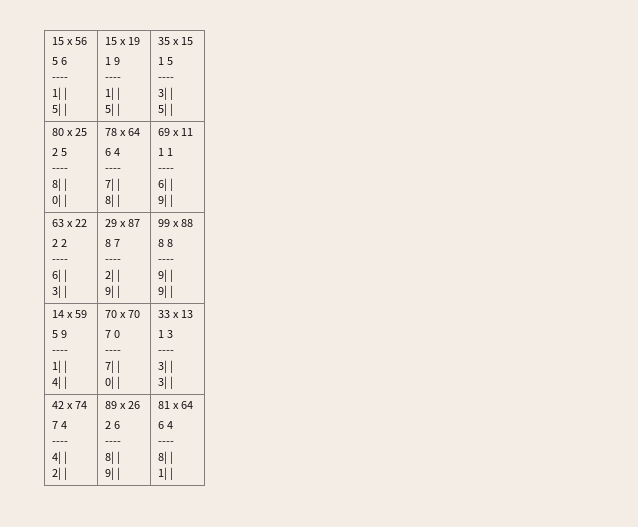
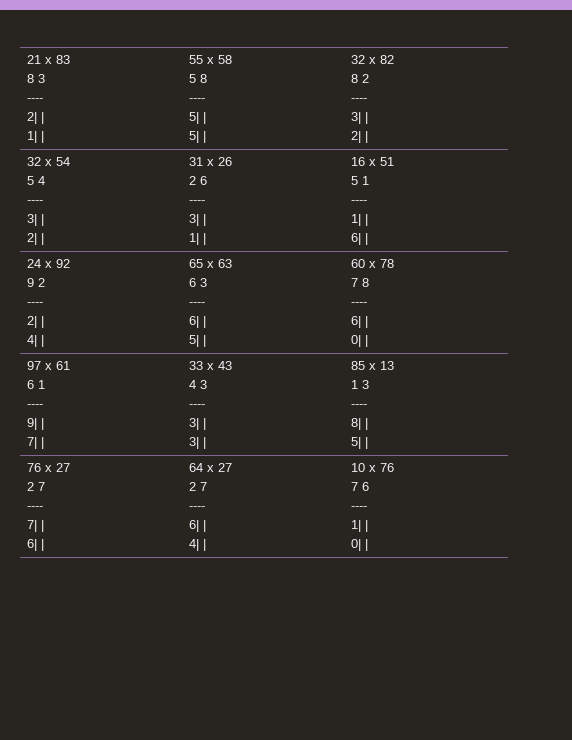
[51,37,87,45] [51,57,67,65] [51,77,68,81] [51,87,67,100] [51,103,67,116] [104,37,140,45] [104,57,120,65] [104,77,121,81] [104,87,120,100] [104,103,120,116] [157,37,193,45] [157,57,173,65] [157,77,174,81] [157,87,173,100] [157,103,173,116] [51,128,87,136] [51,148,67,156] [51,168,68,172] [51,178,67,191] [51,194,67,207] [104,128,140,136] [104,148,120,156] [104,168,121,172] [104,178,120,191] [104,194,120,207] [157,128,193,136] [157,148,173,156] [157,168,174,172] [157,178,173,191] [157,194,173,207] [51,219,87,227] [51,239,67,247] [51,259,68,263] [51,269,67,282] [51,285,67,298] [104,219,140,227] [104,239,120,247] [104,259,121,263] [104,269,120,282] [104,285,120,298] [157,219,193,227] [157,239,173,247] [157,259,174,263] [157,269,173,282] [157,285,173,298] [51,310,87,318] [51,330,67,338] [51,350,68,354] [51,360,67,373] [51,376,67,389] [104,310,140,318] [104,330,120,338] [104,350,121,354] [104,360,120,373] [104,376,120,389] 15 x 56 // 5 6 // ---- // 1| | // 5| | | 15 x 19 // 1 9 // ---- // 1| | // 5| | | 35 x 15 // 1 5 // ---- // 3| | // 5| | // 80 x 25 // 2 5 // ---- // 8| | // 0| | | 78 x 64 // 6 4 // ---- // 7| | // 8| | | 69 x 11 // 1 1 // ---- // 6| | // 9| | // 63 x 22 // 2 2 // ---- // 6| | // 3| | | 29 x 87 // 8 7 // ---- // 2| | // 9| | | 99 x 88 // 8 8 // ---- // 9| | // 9| | // 14 x 59 // 5 9 // ---- // 1| | // 4| | | 70 x 70 // 7 0 // ---- // 7| | // 0| | -> [26,55,70,64] [26,74,45,83] [26,98,43,102] [26,112,44,124] [26,131,44,143] [188,55,232,64] [188,74,207,83] [188,98,205,102] [188,112,206,124] [188,131,206,143] [350,55,394,64] [350,74,369,83] [350,98,367,102] [350,112,368,124] [350,131,368,143] [26,157,70,166] [26,176,45,185] [26,200,43,204] [26,214,44,226] [26,233,44,245] [188,157,232,166] [188,176,207,185] [188,200,205,204] [188,214,206,226] [188,233,206,245] [350,157,394,166] [350,176,369,185] [350,200,367,204] [350,214,368,226] [350,233,368,245] [26,259,70,268] [26,278,45,287] [26,302,43,306] [26,316,44,328] [26,335,44,347] [188,259,232,268] [188,278,207,287] [188,302,205,306] [188,316,206,328] [188,335,206,347] [350,259,394,268] [350,278,369,287] [350,302,367,306] [350,316,368,328] [350,335,368,347] [26,361,70,370] [26,380,45,389] [26,404,43,408] [26,418,44,430] [26,437,44,449] 21 x 83 // 8 3 // ---- // 2| | // 1| | | 55 x 58 // 5 8 // ---- // 5| | // 5| | | 32 x 82 // 8 2 // ---- // 3| | // 2| | // 32 x 54 // 5 4 // ---- // 3| | // 2| | | 31 x 26 // 2 6 // ---- // 3| | // 1| | | 16 x 51 // 5 1 // ---- // 1| | // 6| | // 24 x 92 // 9 2 // ---- // 2| | // 4| | | 65 x 63 // 6 3 // ---- // 6| | // 5| | | 60 x 78 // 7 8 // ---- // 6| | // 0| | // 97 x 61 // 6 1 // ---- // 9| | // 7| |
[180,310,193,318] [157,330,164,338] 13 // 1 -> [217,361,232,370] [188,380,196,389] 43 // 4
[51,401,87,409] [51,421,67,429] [51,441,68,445] [51,451,67,464] [51,467,67,480] [104,401,140,409] [104,421,120,429] [104,441,121,445] [104,451,120,464] [104,467,120,480] [157,401,193,409] [157,421,173,429] [157,441,174,445] [157,451,173,464] [157,467,173,480] // 42 x 74 // 7 4 // ---- // 4| | // 2| | | 89 x 26 // 2 6 // ---- // 8| | // 9| | | 81 x 64 // 6 4 // ---- // 8| | // 1| | -> [350,361,394,370] [350,380,369,389] [350,404,367,408] [350,418,368,430] [350,437,368,449] [26,463,70,472] [26,482,45,491] [26,506,43,510] [26,520,44,532] [26,539,44,551] [188,463,232,472] [188,482,207,491] [188,506,205,510] [188,520,206,532] [188,539,206,551] [350,463,394,472] [350,482,369,491] [350,506,367,510] [350,520,368,532] [350,539,368,551] | 85 x 13 // 1 3 // ---- // 8| | // 5| | // 76 x 27 // 2 7 // ---- // 7| | // 6| | | 64 x 27 // 2 7 // ---- // 6| | // 4| | | 10 x 76 // 7 6 // ---- // 1| | // 0| |

